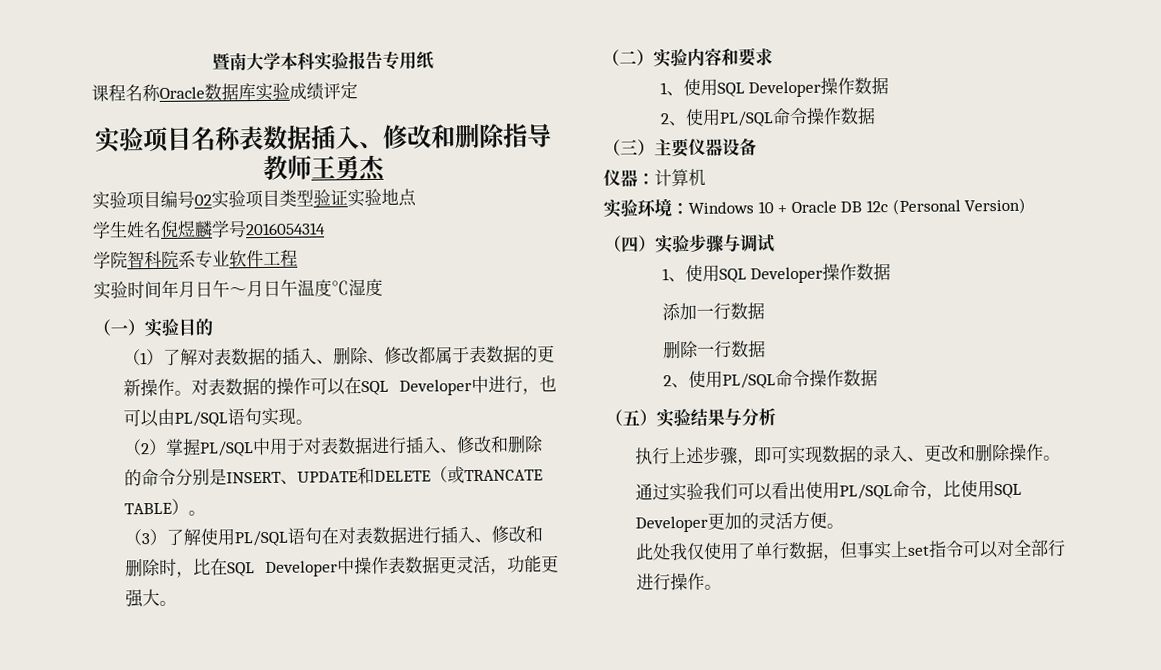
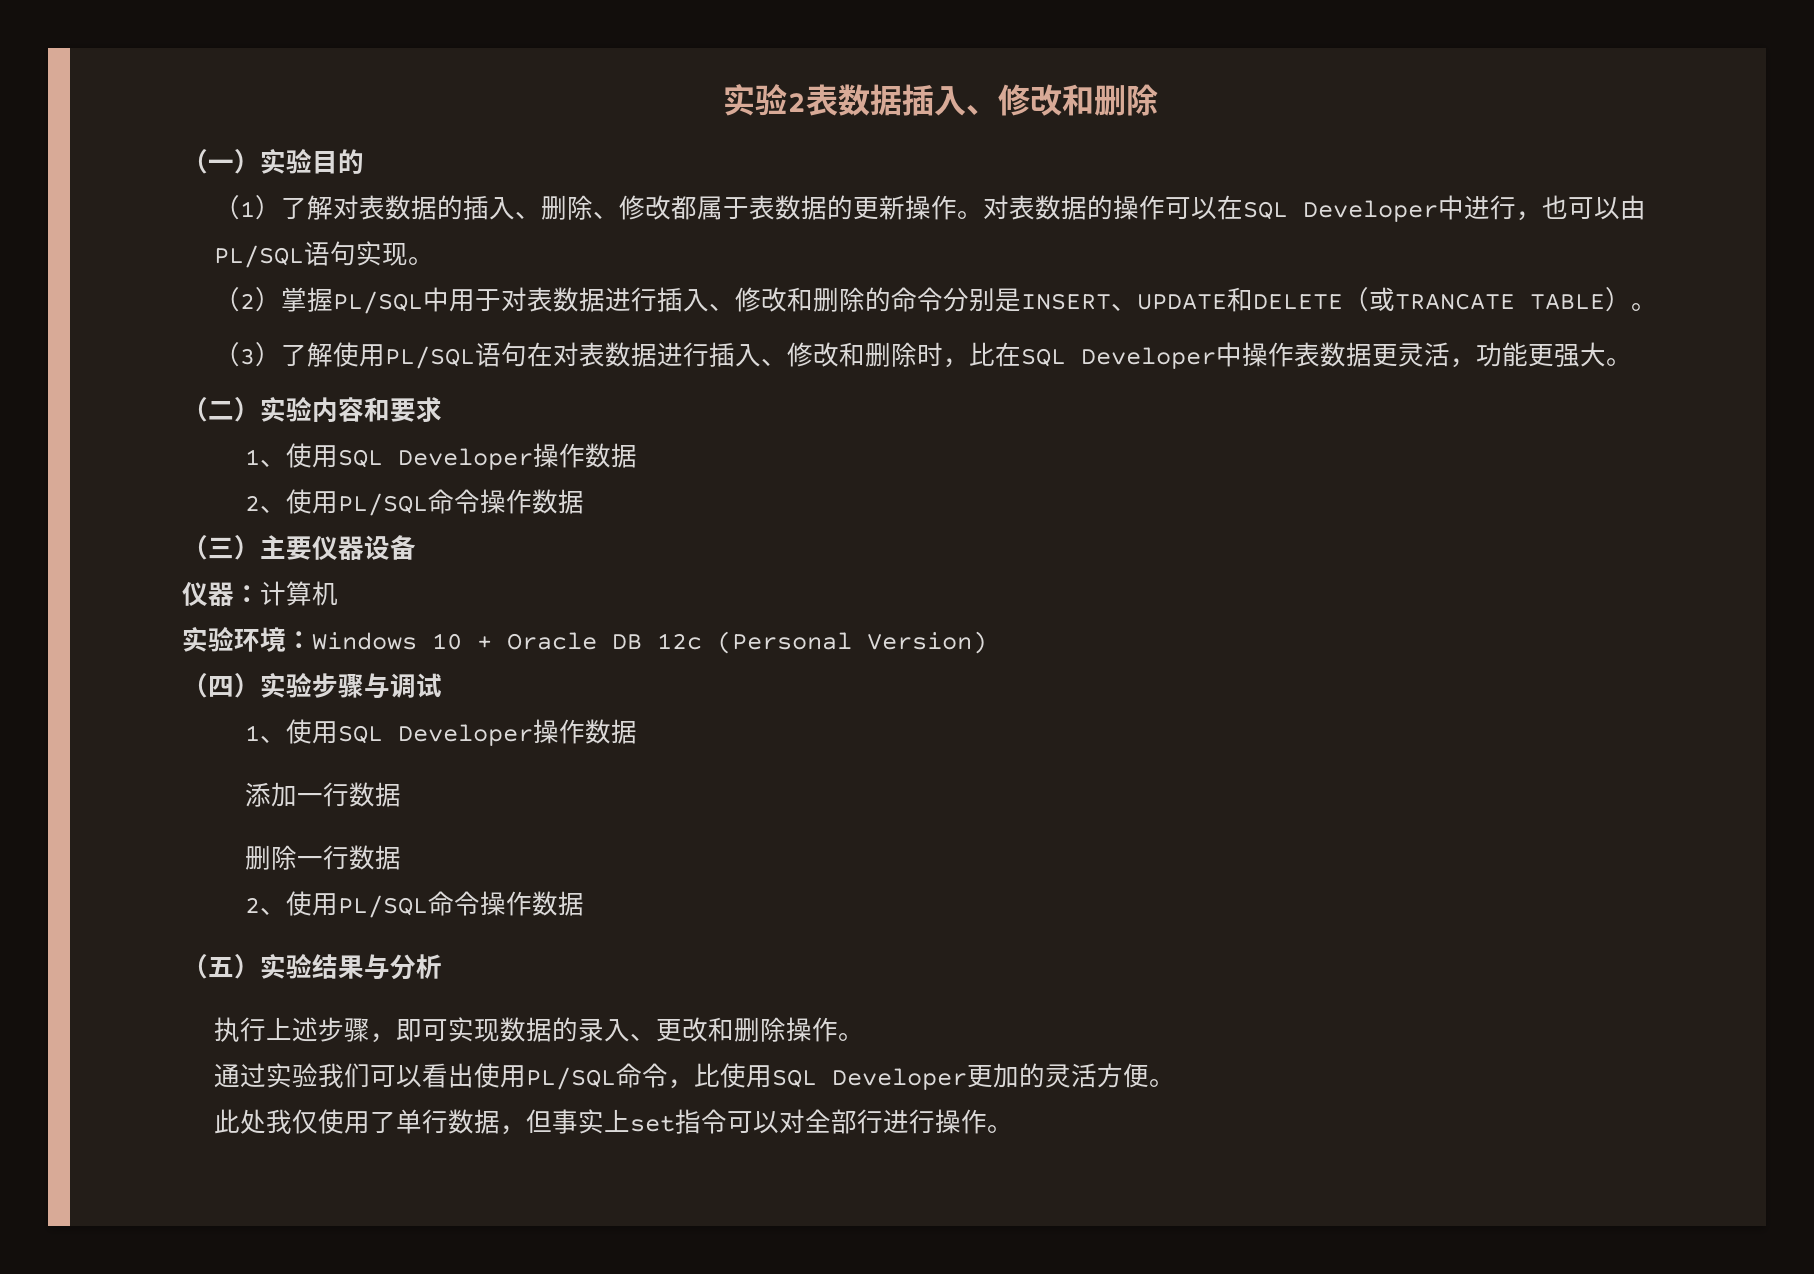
[211,50,434,71] [91,82,358,102] [95,126,242,153] 暨南大学本科实验报告专用纸 // 课程名称Oracle数据库实验成绩评定 // 实验项目名称 -> [723,84,806,116] 实验2
[503,123,552,148] [263,154,386,182] [92,188,417,210] [92,220,326,239] [93,249,298,269] [93,278,383,300] 指导教师王勇杰 // 实验项目编号02实验项目类型验证实验地点 // 学生姓名倪煜麟学号2016054314 // 学院智科院系专业软件工程 // 实验时间年月日午～月日午温度℃湿度 -> (1158, 100) none

